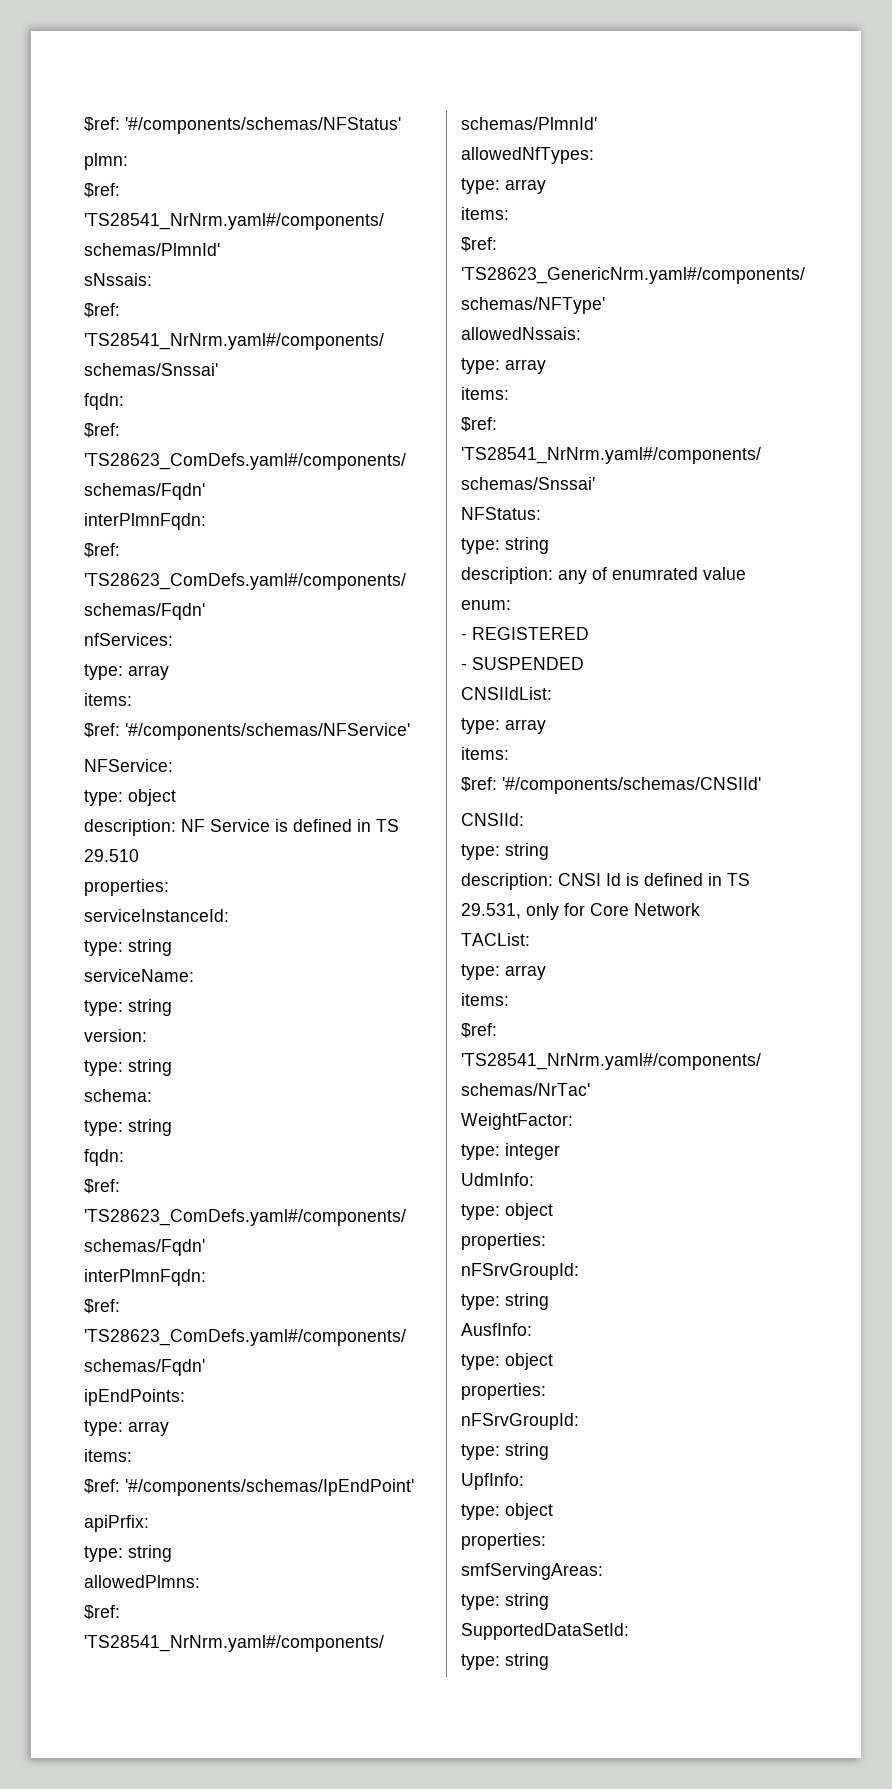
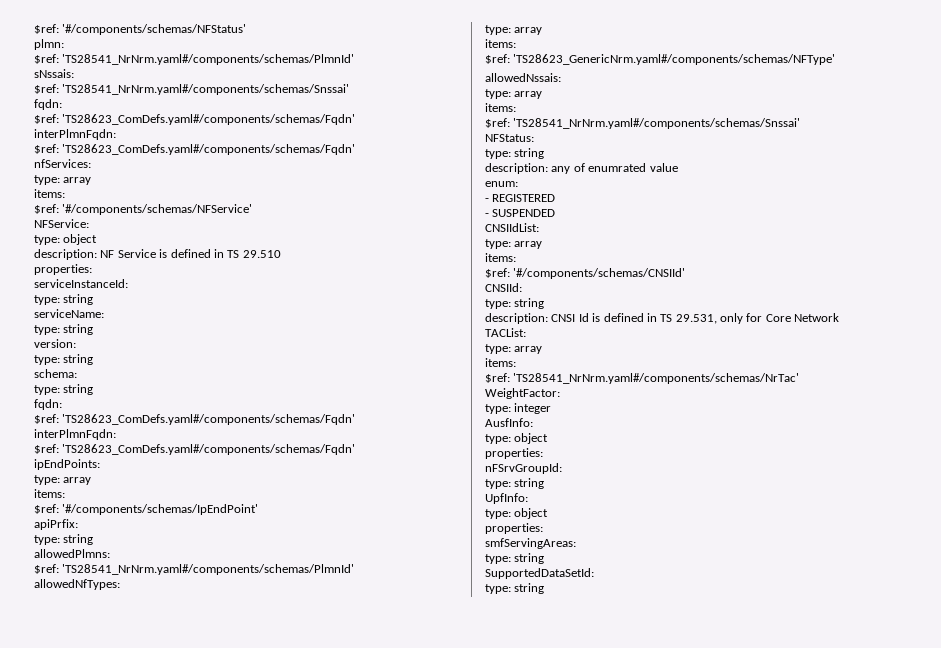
[461,1173,534,1186] [461,1203,553,1220] [461,1233,546,1250] [461,1263,579,1280] [461,1293,549,1310] // UdmInfo: // type: object // properties: // nFSrvGroupId: // type: string -> (552, 408) none

